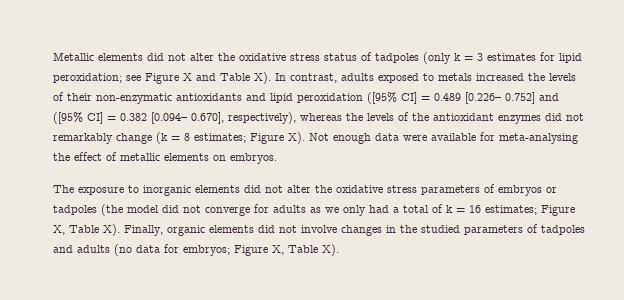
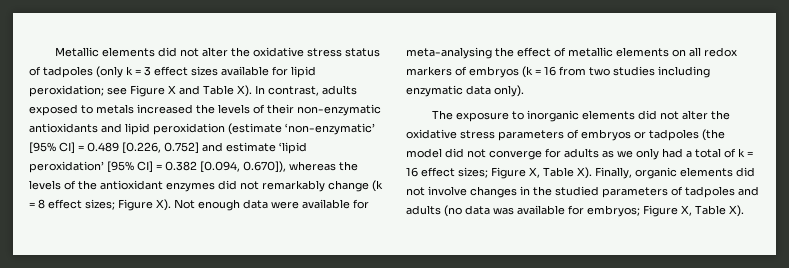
[487,53,536,61] estimates -> [154,66,269,76] effect sizes available
[367,92,397,104] ([95% -> [228,123,375,135] [29,142,56,154] (estimate ‘non-enzymatic’ [95%
[465,92,501,104] [0.226– -> [122,142,161,154] [0.226,
[53,112,296,124] ([95% CI] = 0.382 [0.094– 0.670], respectively), -> [226,142,307,154] [29,161,286,173] estimate ‘lipid peroxidation’ [95% CI] = 0.382 [0.094, 0.670]),
[194,133,246,143] estimates; -> [48,199,115,210] effect sizes;
[230,153,277,164] embryos. -> [689,47,737,57] [406,66,710,78] [406,85,524,97] all redox markers of embryos (k = 16 from two studies including enzymatic data only).
[485,205,537,215] estimates; -> [421,167,488,178] effect sizes;
(160, 249) none -> [493,205,565,215] was available

